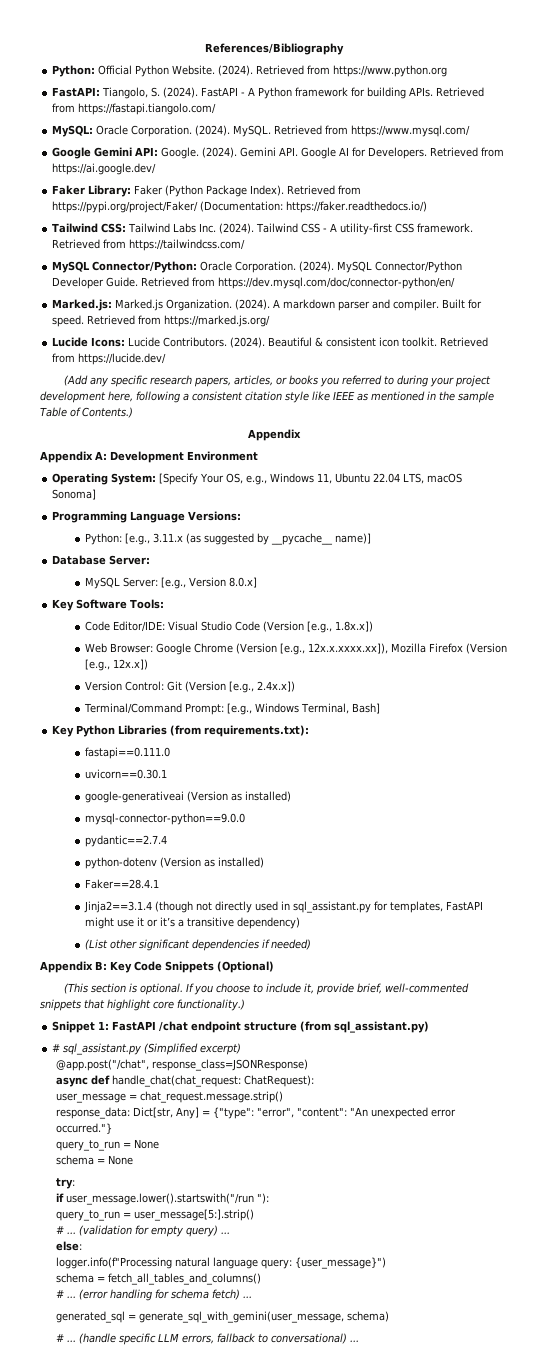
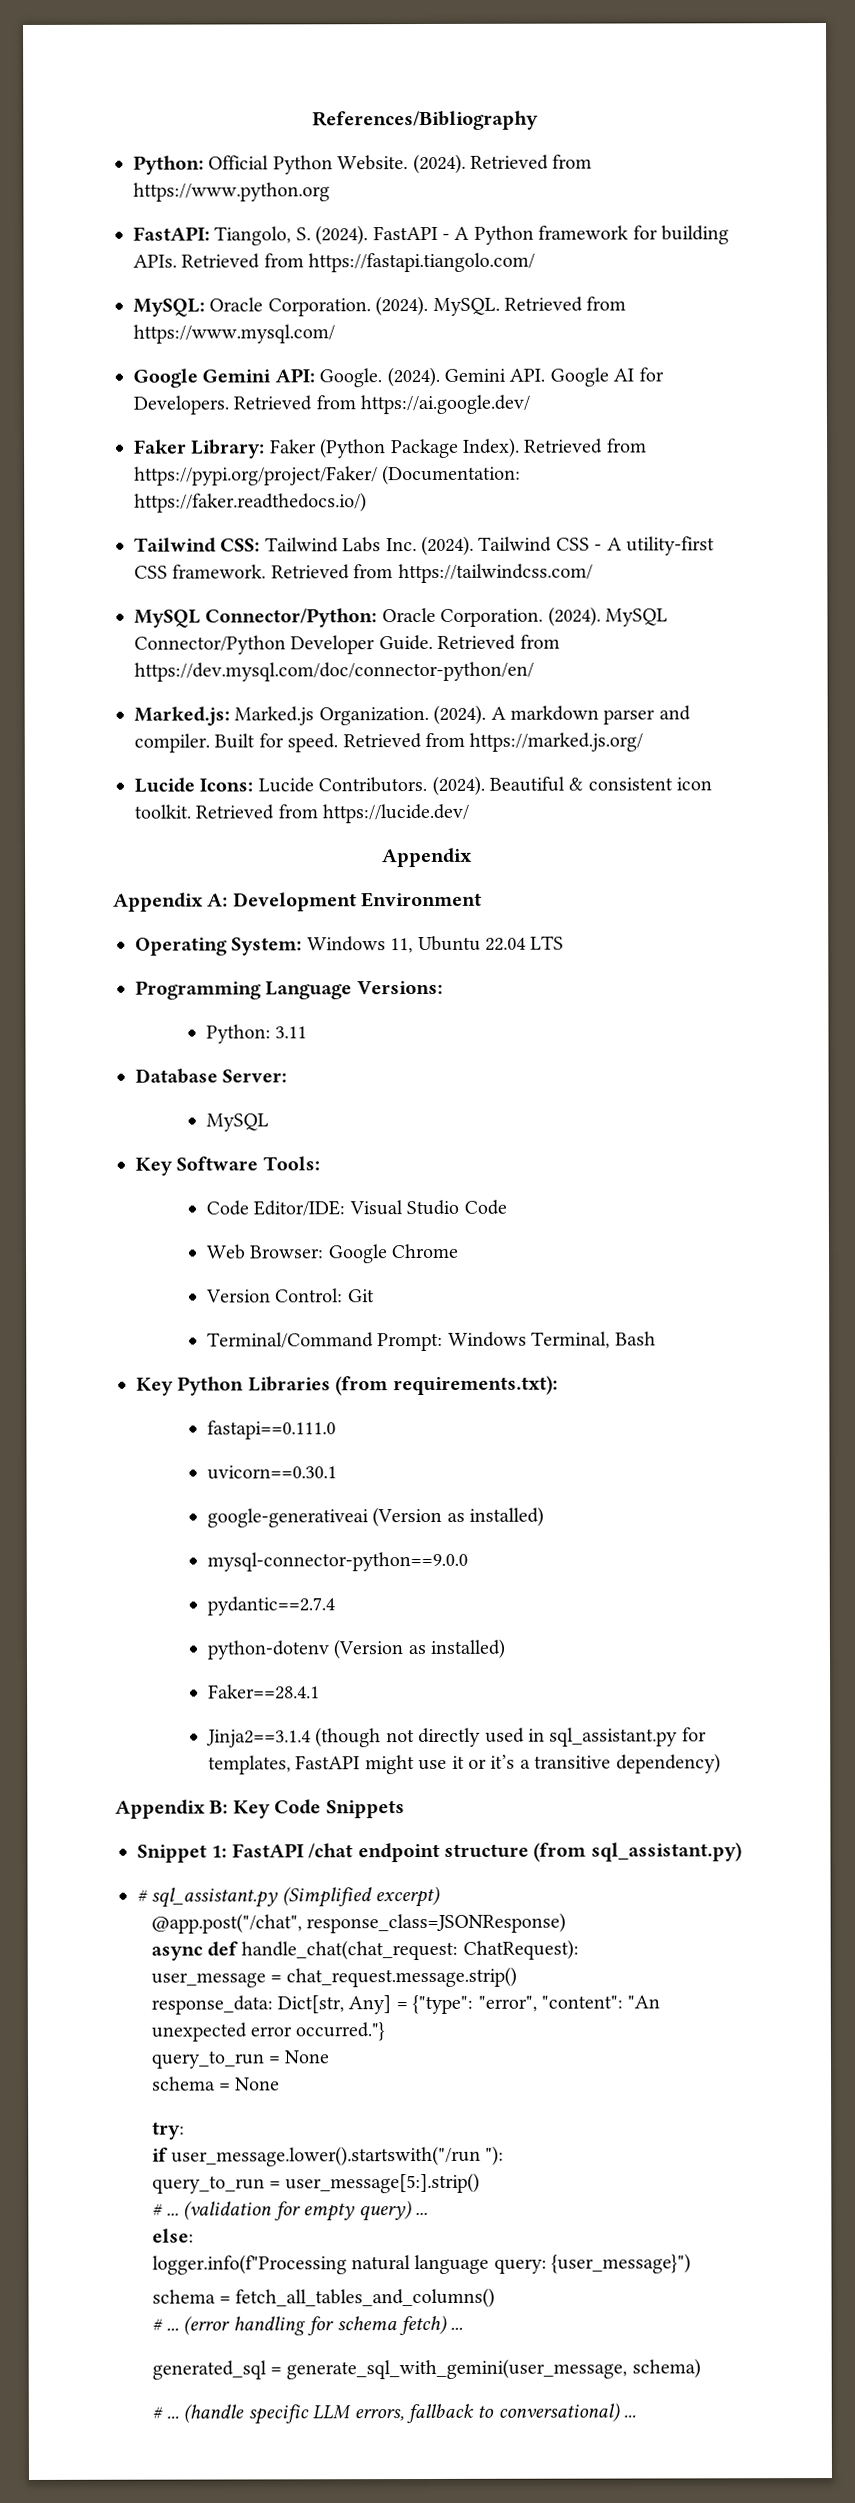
[63,375,491,387] [40,391,494,403] [40,407,133,418] // (Add any specific research papers, articles, or books you referred to during your project development here, following a consistent citation style like IEEE as mentioned in the sample Table of Contents.) -> (470, 813) none
[159,473,268,485] [Specify Your OS, e.g., -> (303, 946) none
[403,473,463,484] [52,489,97,500] LTS, macOS Sonoma] -> [530,935,565,950] LTS
[124,533,371,545] [e.g., 3.11.x (as suggested by __pycache__ name)] -> [275,1026,308,1039] 3.11
[122,577,257,589] Server: [e.g., Version 8.0.x] -> (270, 1122) none
[262,621,373,633] (Version [e.g., 1.8x.x]) -> (507, 1207) none
[235,643,507,655] [84,659,148,671] (Version [e.g., 12x.x.xxxx.xx]), Mozilla Firefox (Version [e.g., 12x.x]) -> (460, 1251) none
[184,681,295,693] (Version [e.g., 2.4x.x]) -> (375, 1296) none
[227,703,253,715] [e.g., -> (444, 1342) none
[352,703,381,714] Bash] -> [614,1331,656,1346] Bash
[84,939,311,951] // (List other significant dependencies if needed) -> (721, 1763) none
[217,961,274,973] [63,983,469,995] [40,999,245,1011] (Optional) // (This section is optional. If you choose to include it, provide brief, well-commented snippets that highlight core functionality.) -> (405, 1809) none

